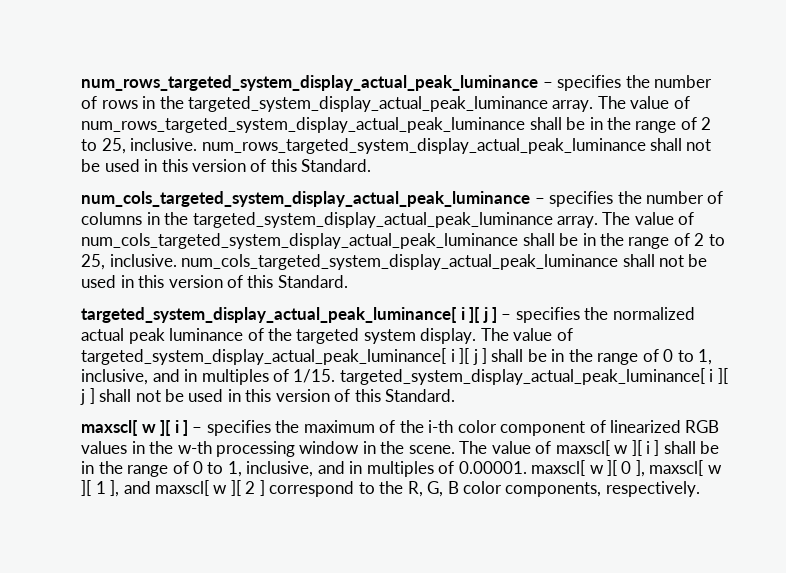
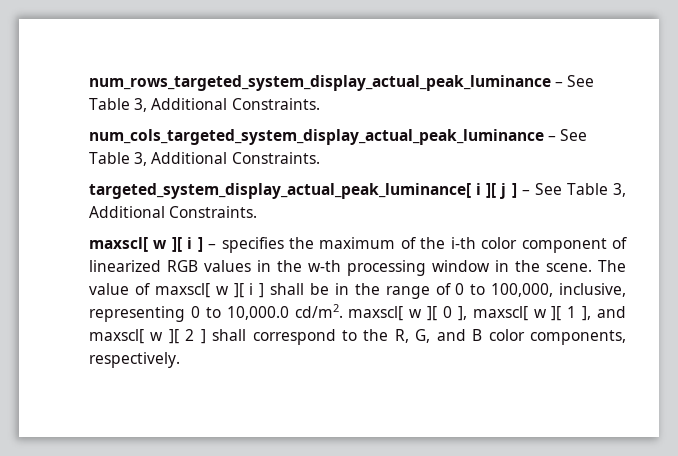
[557,75,712,91] [81,96,690,112] [81,117,712,133] [81,138,712,154] [81,159,372,172] [81,191,724,207] [81,212,695,228] [81,233,725,249] [81,254,708,270] [81,275,348,288] specifies the number of rows in the targeted_system_display_actual_peak_luminance array. The value of num_rows_targeted_system_display_actual_peak_luminance shall be in the range of 2 to 25, inclusive. num_rows_targeted_system_display_actual_peak_luminance shall not be used in this version of this Standard. // num_cols_targeted_system_display_actual_peak_luminance – specifies the number of columns in the targeted_system_display_actual_peak_luminance array. The value of num_cols_targeted_system_display_actual_peak_luminance shall be in the range of 2 to 25, inclusive. num_cols_targeted_system_display_actual_peak_luminance shall not be used in this version of this Standard. -> [567,75,595,87] [89,98,320,112] [89,129,588,145] [89,152,320,166] See Table 3, Additional Constraints. // num_cols_targeted_system_display_actual_peak_luminance – See Table 3, Additional Constraints.
[515,307,695,323] [81,328,573,344] [81,348,713,365] [81,368,728,385] [80,388,456,405] specifies the normalized actual peak luminance of the targeted system display. The value of targeted_system_display_actual_peak_luminance[ i ][ j ] shall be in the range of 0 to 1, inclusive, and in multiples of 1/15. targeted_system_display_actual_peak_luminance[ i ][ j ] shall not be used in this version of this Standard. -> [534,183,626,197] [89,206,258,218] See Table 3, Additional Constraints.
[227,461,527,477] 1, inclusive, and in multiples of 0.00001. -> [491,283,627,297] [89,304,343,322] 100,000, inclusive, representing 0 to 10,000.0 cd/m2.
(265, 488) none -> [212,329,247,341] shall
(444, 489) none -> [436,329,466,341] and

